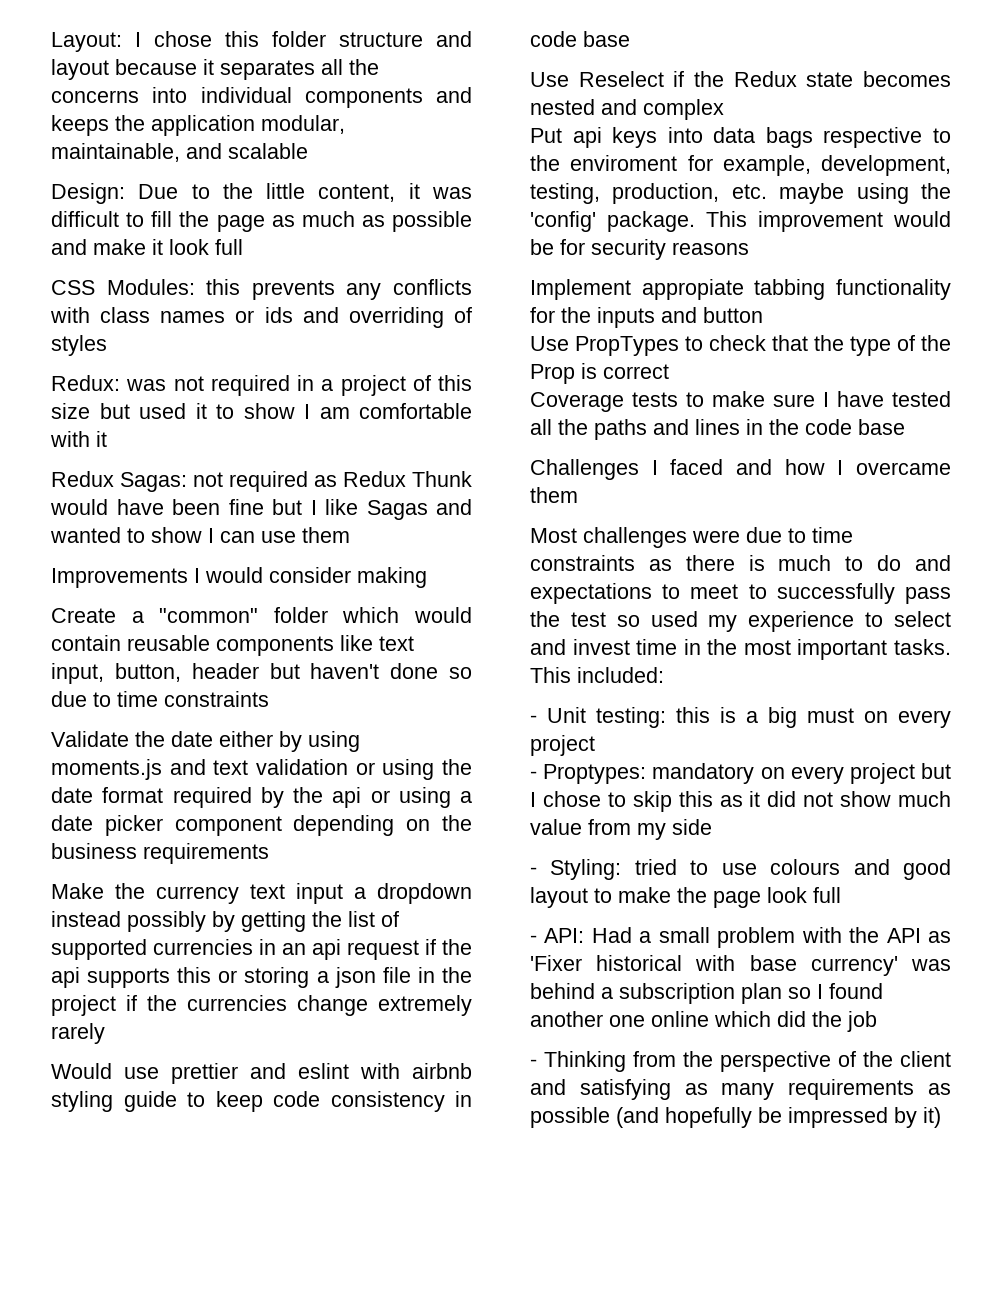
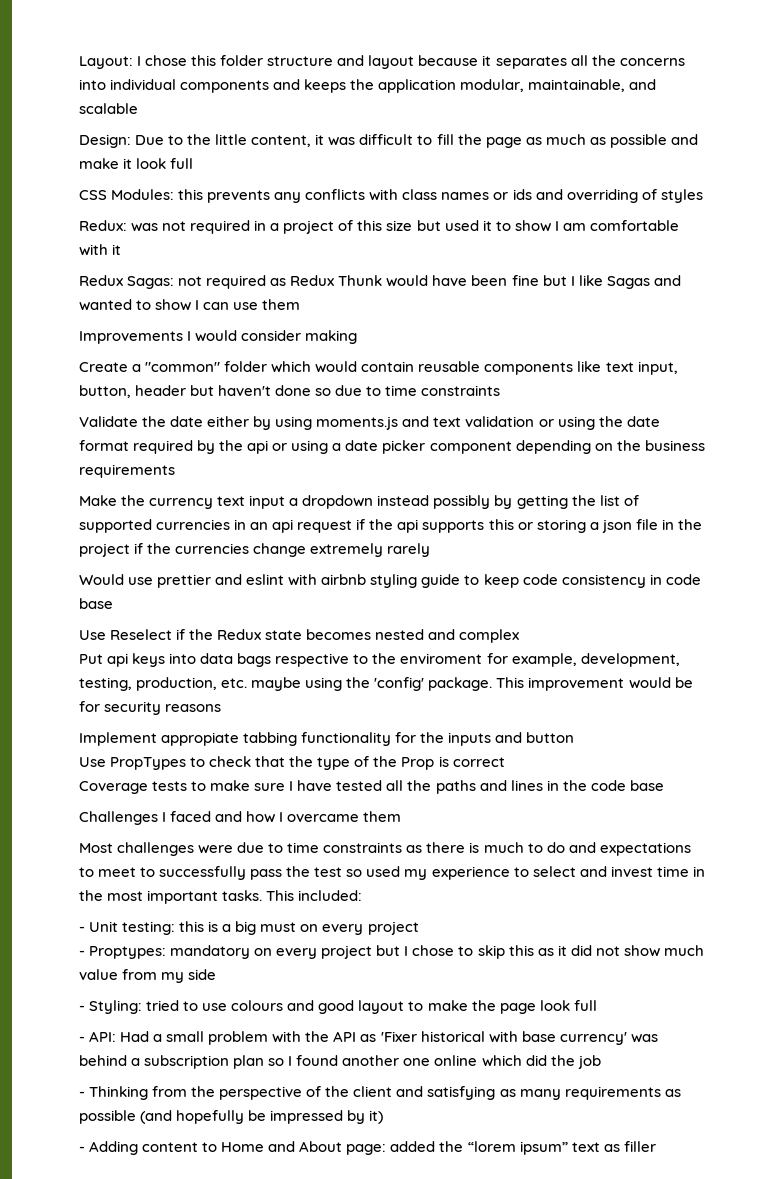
(941, 1117) none -> [79,1141,656,1155] // - Adding content to Home and About page: added the “lorem ipsum” text as filler

